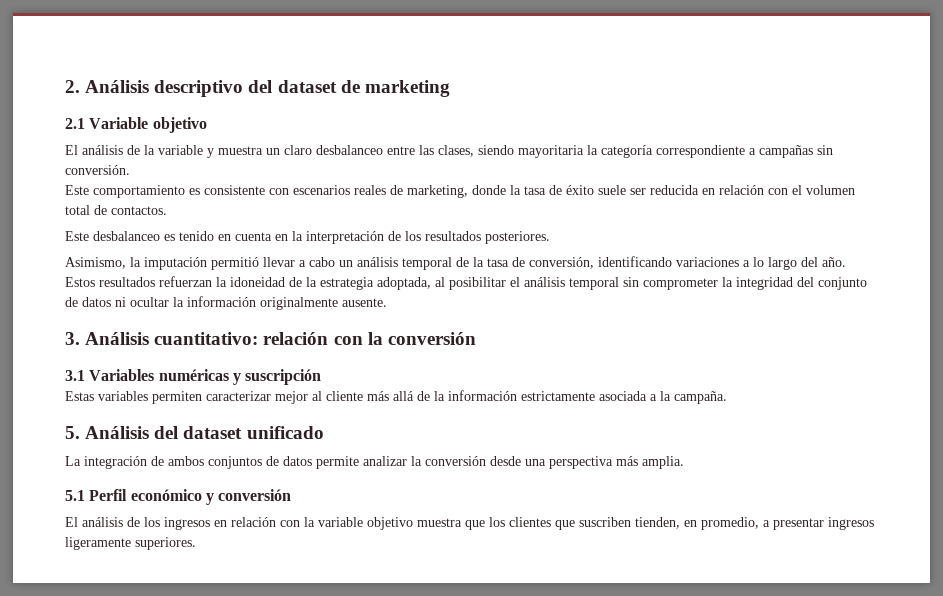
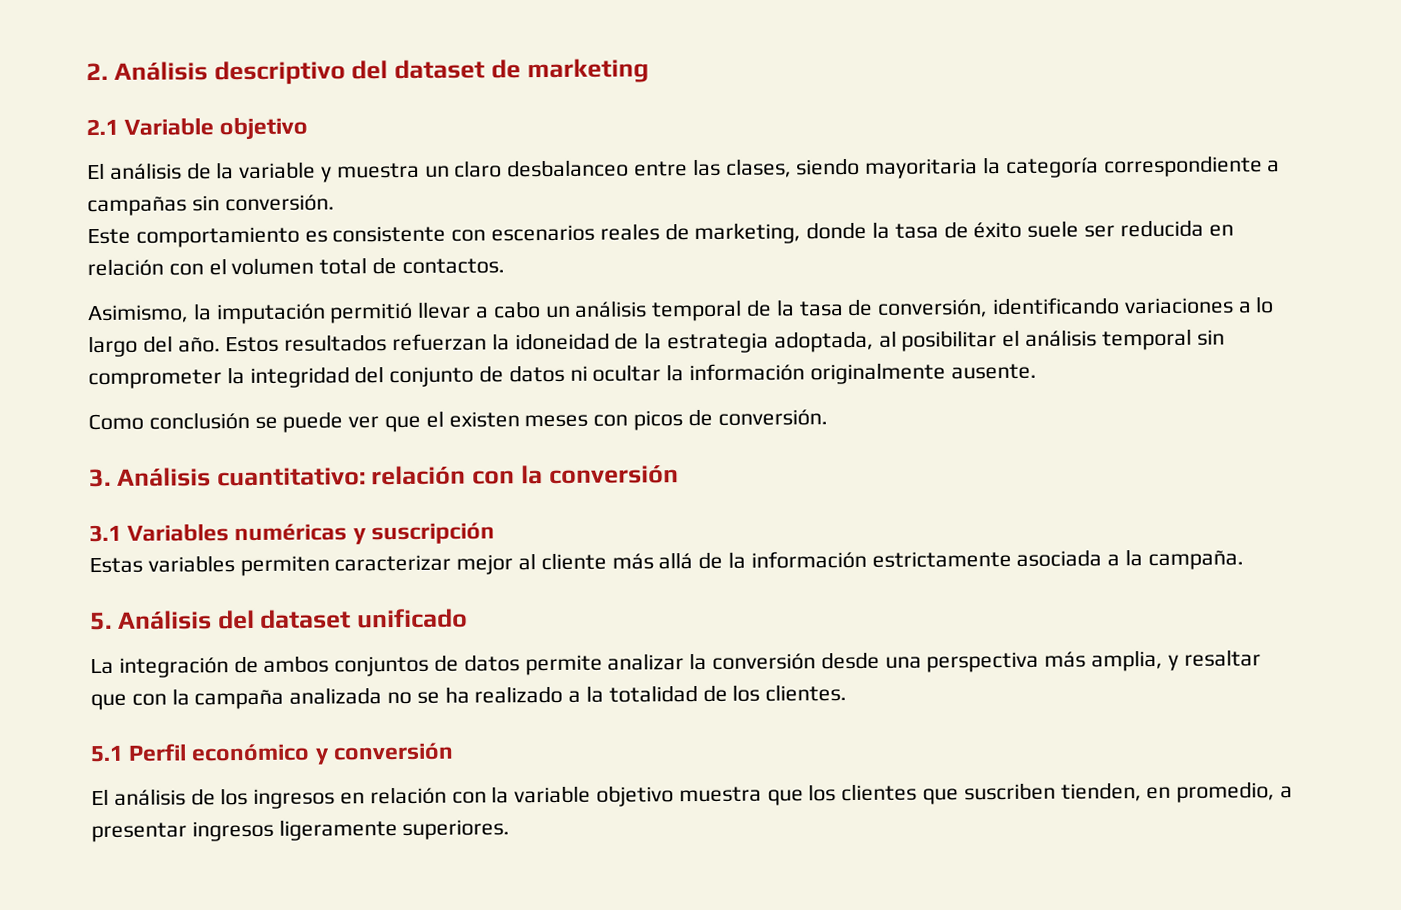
[65,231,550,244] // Este desbalanceo es tenido en cuenta en la interpretación de los resultados posteriores. -> (505, 266) none
(387, 302) none -> [88,408,828,433] // Como conclusión se puede ver que el existen meses con picos de conversión.
[642,456,684,469] amplia. -> [1091,649,1261,672] [90,684,848,711] amplia, y resaltar que con la campaña analizada no se ha realizado a la totalidad de los clientes.

